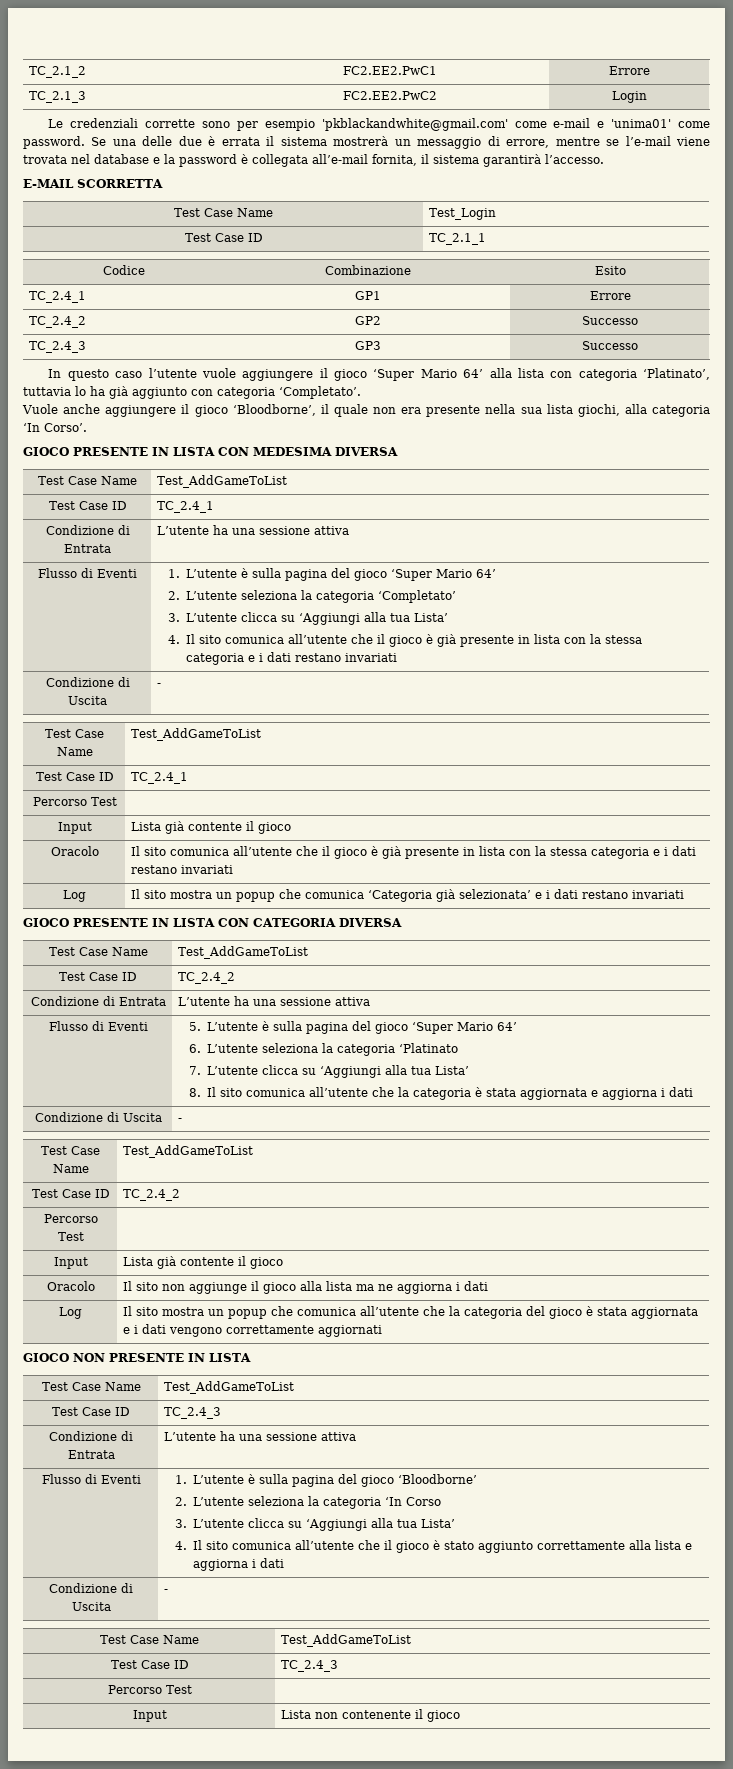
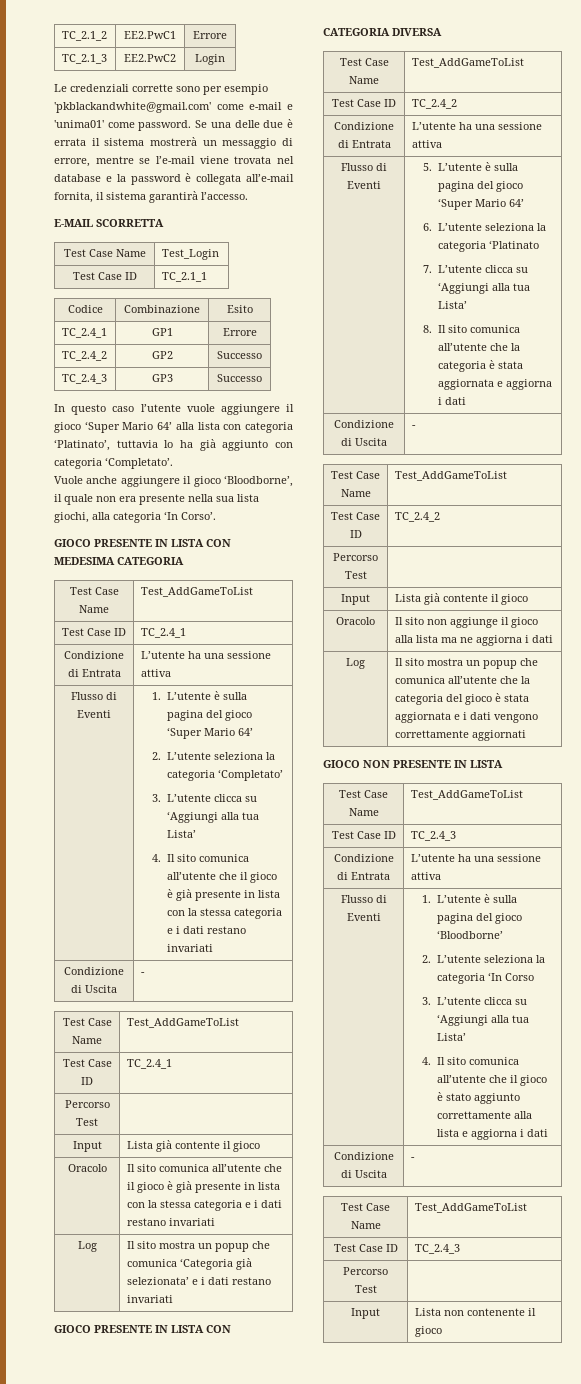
[342,66,437,75] FC2.EE2.PwC1 -> [124,31,176,39] EE2.PwC1
[342,91,437,100] FC2.EE2.PwC2 -> [124,54,176,62] EE2.PwC2
[335,447,398,456] DIVERSA -> [117,557,184,565] CATEGORIA

